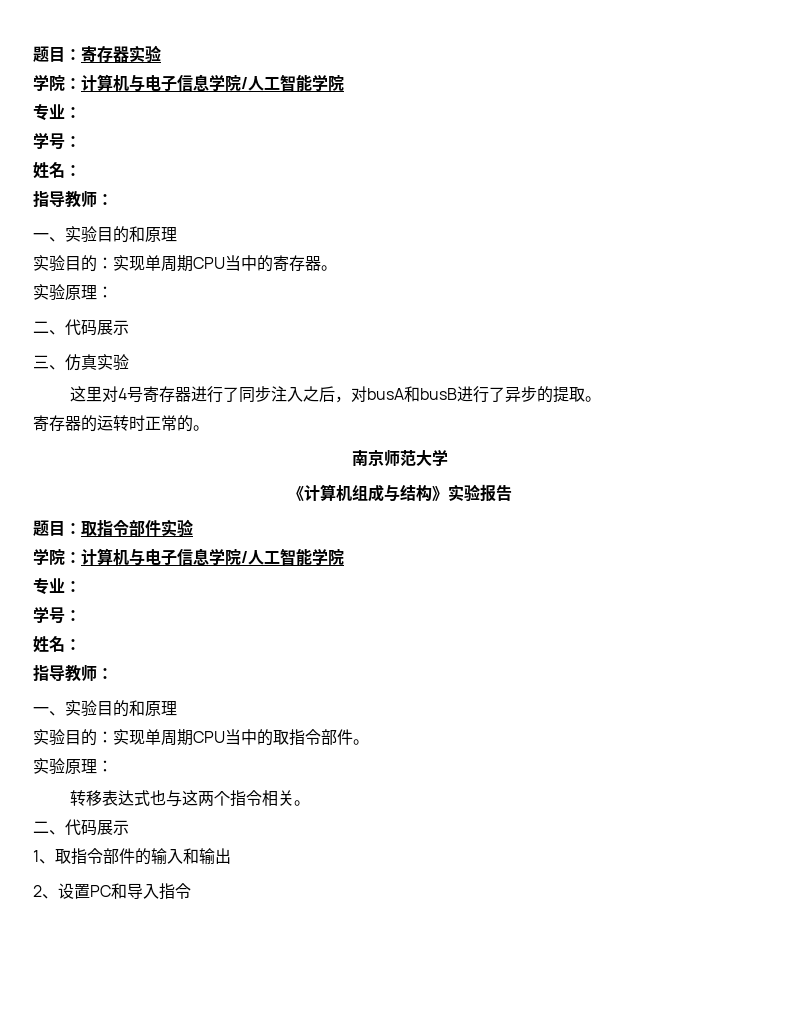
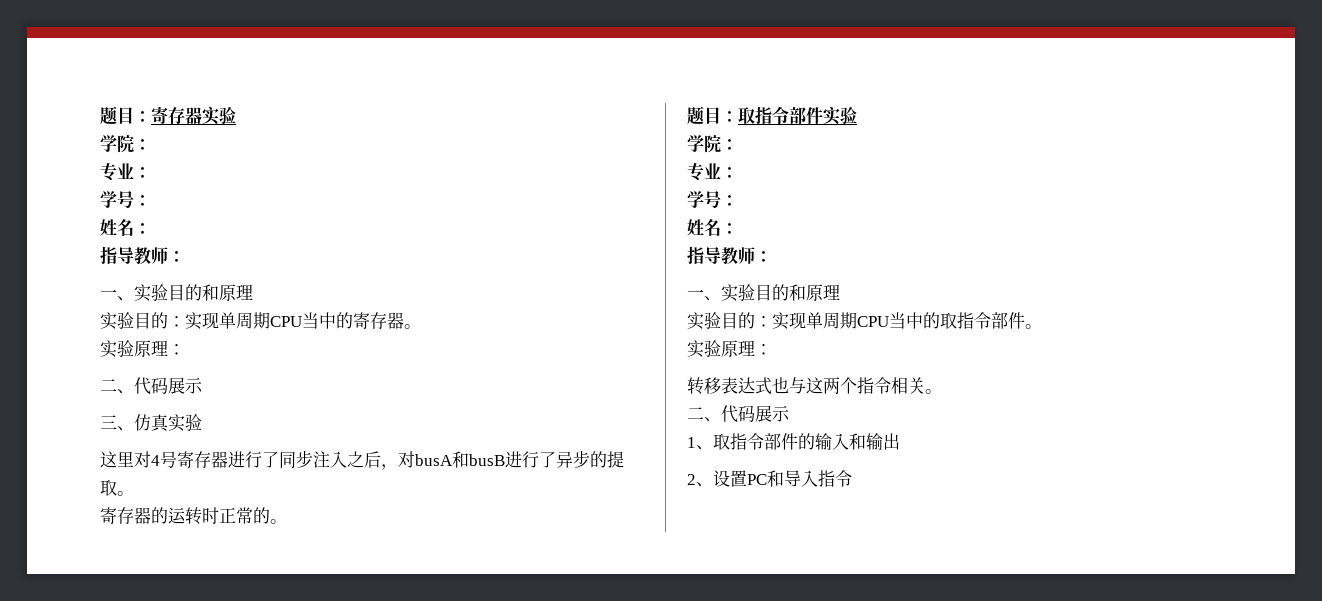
[81,74,344,92] 计算机与电子信息学院/人工智能学院 -> (151, 144) none
[351,449,448,467] [287,484,512,502] // 南京师范大学 // 《计算机组成与结构》实验报告 -> (287, 521) none
[81,548,344,566] 计算机与电子信息学院/人工智能学院 -> (738, 144) none

